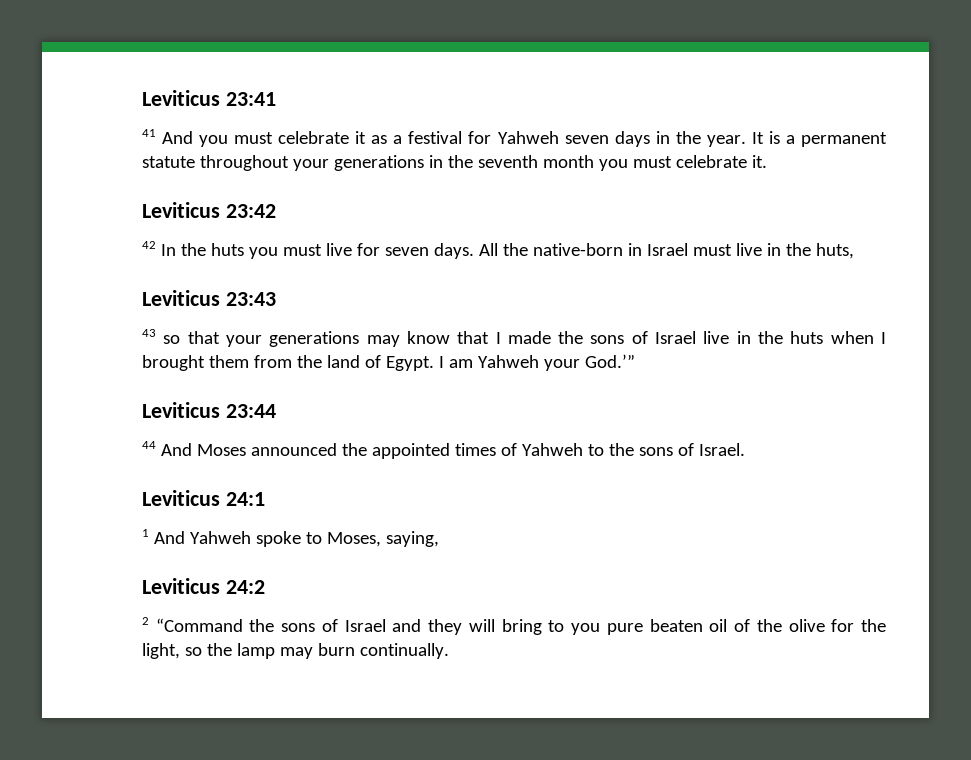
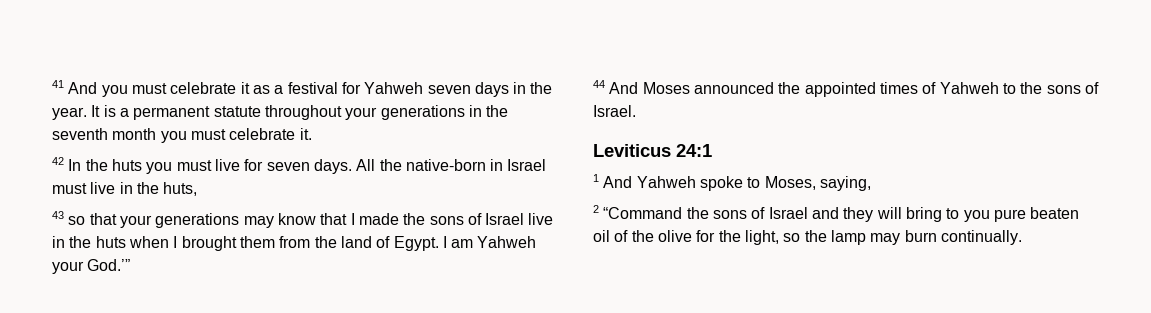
[142,90,276,106] Leviticus 23:41 // -> (52, 84) none
[142,202,276,218] // Leviticus 23:42 -> (312, 134) none
[142,290,276,306] // Leviticus 23:43 -> (198, 189) none
[142,402,276,418] // Leviticus 23:44 -> (131, 265) none
[142,578,265,594] // Leviticus 24:2 -> (871, 183) none

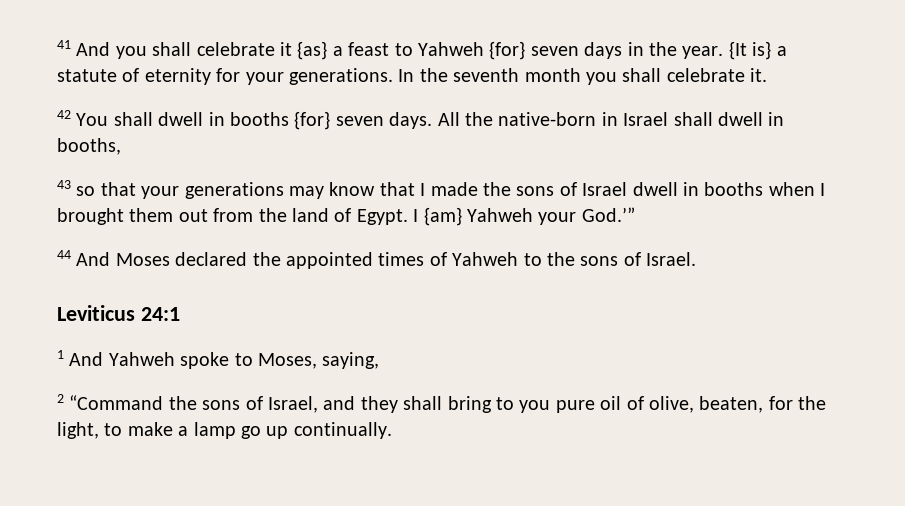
[131,83,167,94] must -> [152,42,192,56] shall
[252,82,424,94] as a festival for Yahweh -> [297,41,526,60] {as} a feast to Yahweh {for}
[91,105,482,120] It is a permanent statute throughout your generations in -> [728,41,787,60] [57,68,415,85] {It is} a statute of eternity for your generations. In
[190,129,226,140] must -> [622,68,662,82] shall
[68,159,264,174] In the huts you must live for -> [76,111,331,130] You shall dwell in booths {for}
[52,182,198,196] must live in the huts, -> [673,112,785,126] [57,138,121,155] shall dwell in booths,
[528,213,554,225] [52,236,126,248] live in the huts -> [632,182,764,196] dwell in booths
(275, 242) none -> [178,209,208,222] out
[451,239,474,248] am -> [423,207,462,226] {am}
[693,82,774,94] announced -> [175,252,248,266] declared
[768,207,808,219] Israel -> [268,396,318,413] Israel,
[876,207,902,219] will -> [403,396,443,410] shall
[1030,207,1080,219] beaten -> (595, 406) none
[631,230,692,242] the olive -> [648,396,764,413] olive, beaten,
[783,230,937,245] so the lamp may burn -> [104,422,289,439] to make a lamp go up

